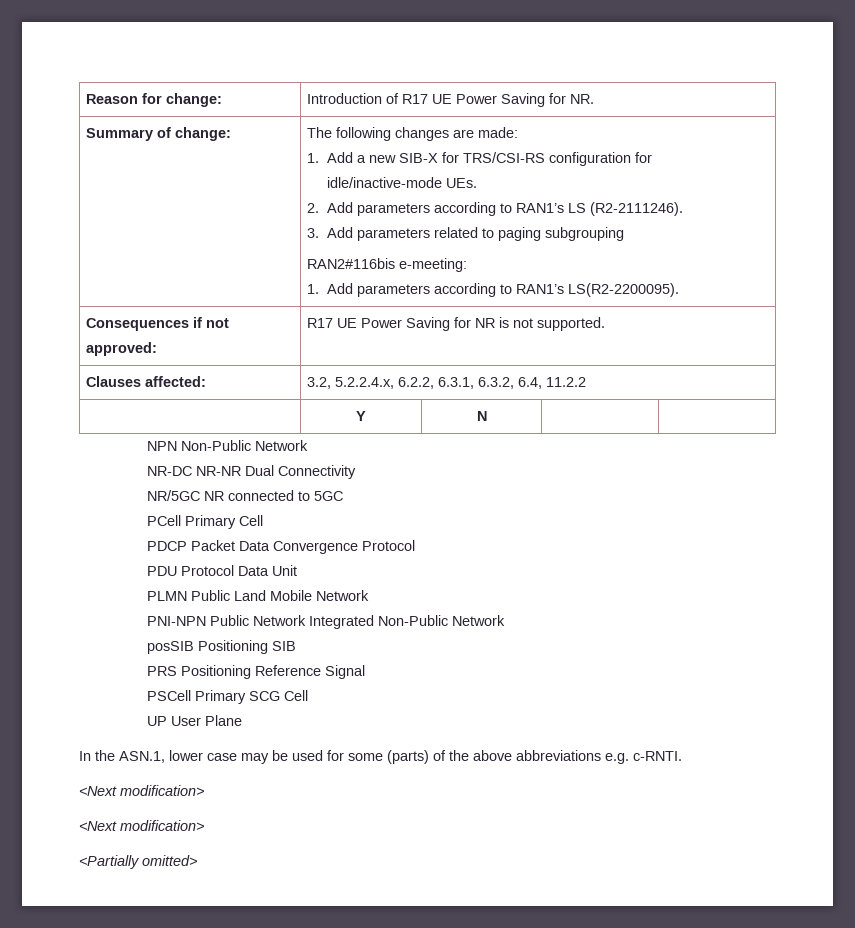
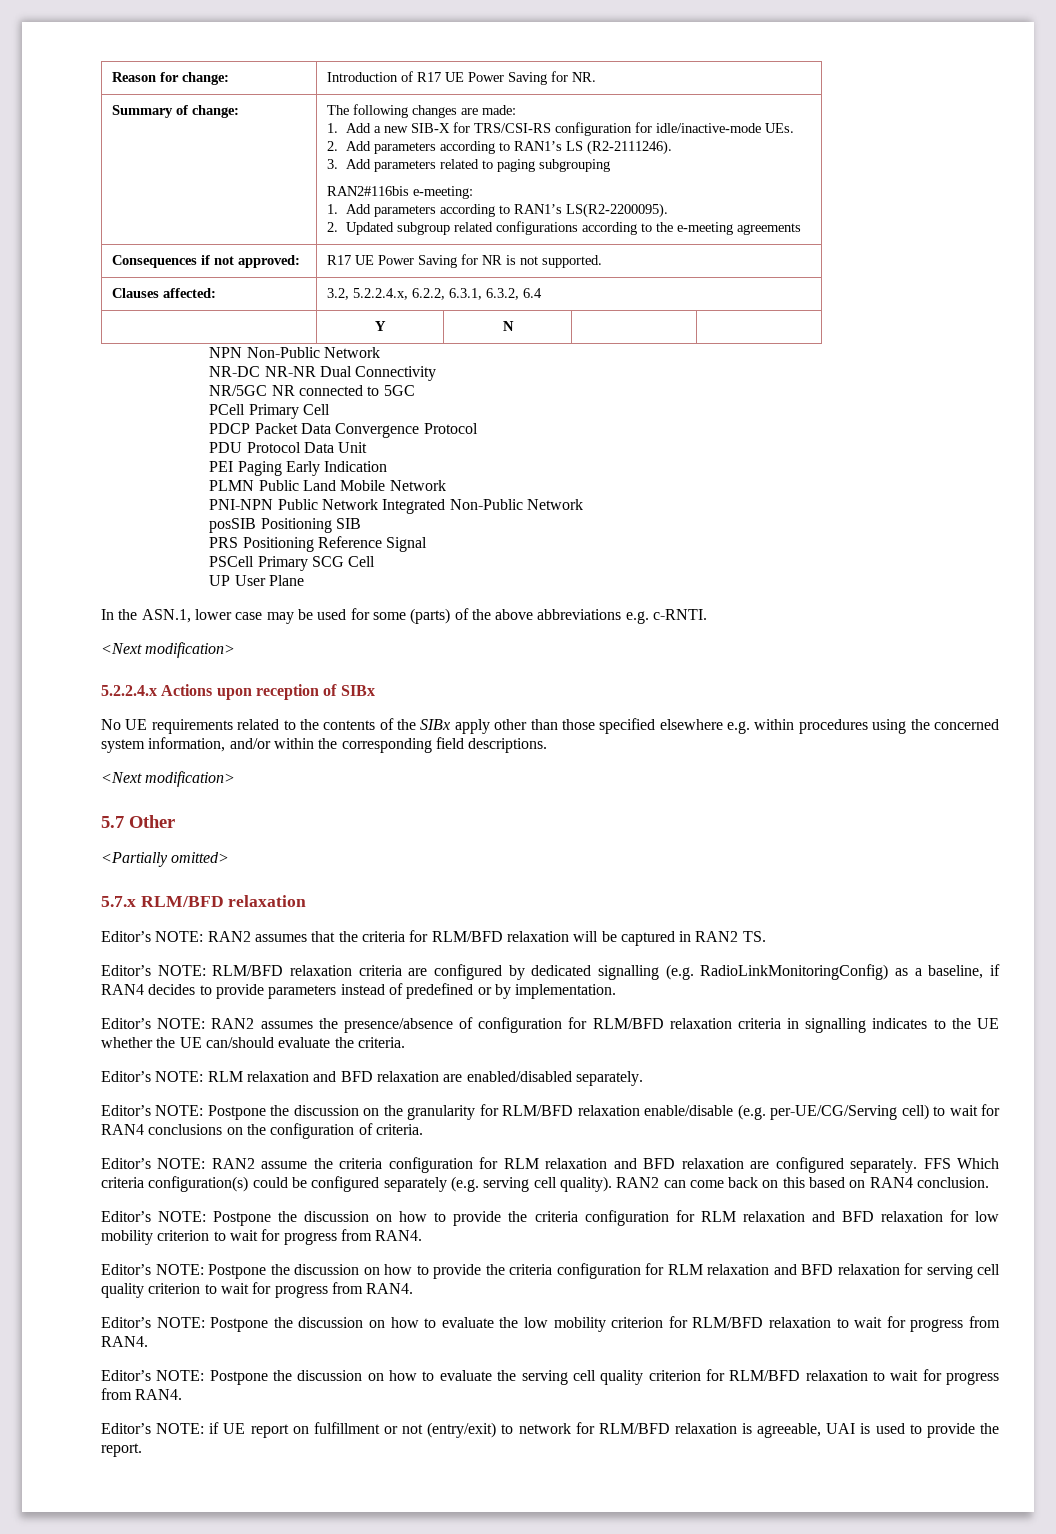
(679, 290) none -> [327,221,801,235] // 2. Updated subgroup related configurations according to the e-meeting agreements
[518,377,587,389] 6.4, 11.2.2 -> [523,288,543,298] 6.4
(297, 570) none -> [209,461,388,476] // PEI Paging Early Indication
[79,820,204,831] // <Next modification> -> [101,684,375,700] [101,718,1000,734] [101,737,548,753] [101,771,236,787] [101,815,175,828] // 5.2.2.4.x Actions upon reception of SIBx // No UE requirements related to the contents of the SIBx apply other than those specified elsewhere e.g. within procedures using the concerned system information, and/or within the corresponding field descriptions. // <Next modification> // 5.7 Other
(197, 860) none -> [101,895,307,907] [101,930,766,946] [101,964,1000,980] [101,983,617,999] [101,1017,999,1033] [101,1037,405,1048] [101,1071,643,1086] [101,1104,1001,1120] [101,1123,423,1139] [101,1157,1000,1173] [101,1176,990,1192] [101,1210,1000,1226] [101,1229,423,1245] [101,1263,1000,1279] [101,1282,414,1298] [101,1316,1001,1332] [101,1336,148,1347] [101,1369,1000,1385] [101,1388,183,1400] [101,1422,999,1438] [101,1443,142,1457] // 5.7.x RLM/BFD relaxation // Editor’s NOTE: RAN2 assumes that the criteria for RLM/BFD relaxation will be captured in RAN2 TS. // Editor’s NOTE: RLM/BFD relaxation criteria are configured by dedicated signalling (e.g. RadioLinkMonitoringConfig) as a baseline, if RAN4 decides to provide parameters instead of predefined or by implementation. // Editor’s NOTE: RAN2 assumes the presence/absence of configuration for RLM/BFD relaxation criteria in signalling indicates to the UE whether the UE can/should evaluate the criteria. // Editor’s NOTE: RLM relaxation and BFD relaxation are enabled/disabled separately. // Editor’s NOTE: Postpone the discussion on the granularity for RLM/BFD relaxation enable/disable (e.g. per-UE/CG/Serving cell) to wait for RAN4 conclusions on the configuration of criteria. // Editor’s NOTE: RAN2 assume the criteria configuration for RLM relaxation and BFD relaxation are configured separately. FFS Which criteria configuration(s) could be configured separately (e.g. serving cell quality). RAN2 can come back on this based on RAN4 conclusion. // Editor’s NOTE: Postpone the discussion on how to provide the criteria configuration for RLM relaxation and BFD relaxation for low mobility criterion to wait for progress from RAN4. // Editor’s NOTE: Postpone the discussion on how to provide the criteria configuration for RLM relaxation and BFD relaxation for serving cell quality criterion to wait for progress from RAN4. // Editor’s NOTE: Postpone the discussion on how to evaluate the low mobility criterion for RLM/BFD relaxation to wait for progress from RAN4. // Editor’s NOTE: Postpone the discussion on how to evaluate the serving cell quality criterion for RLM/BFD relaxation to wait for progress from RAN4. // Editor’s NOTE: if UE report on fulfillment or not (entry/exit) to network for RLM/BFD relaxation is agreeable, UAI is used to provide the report.

